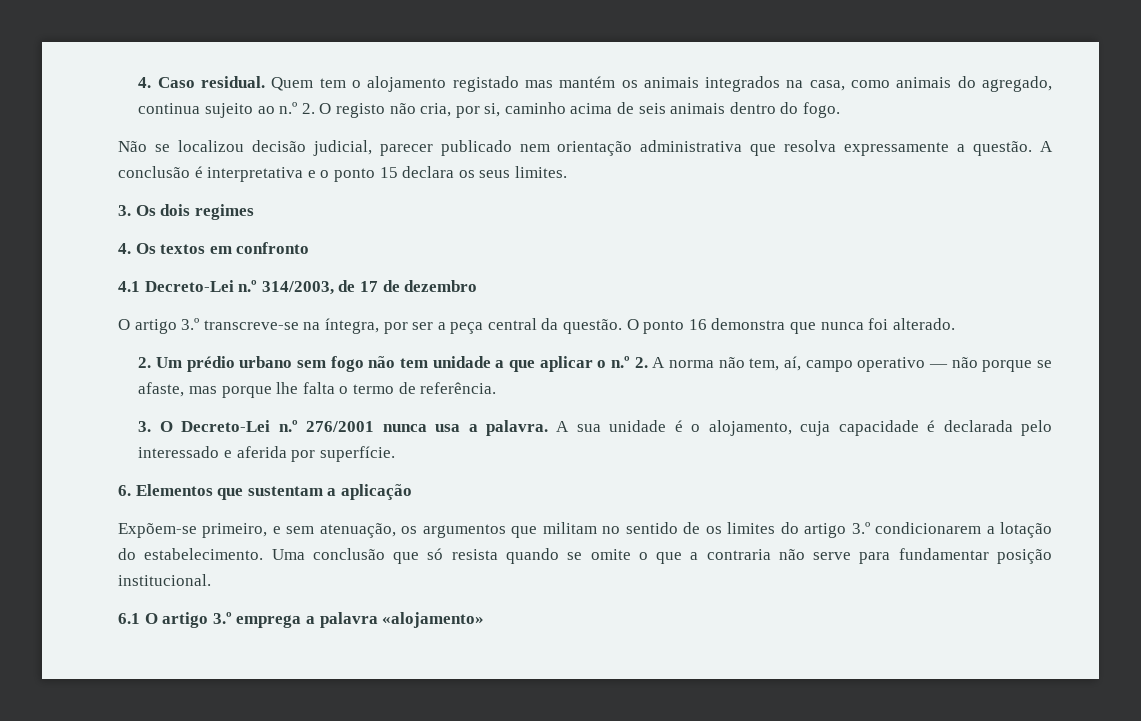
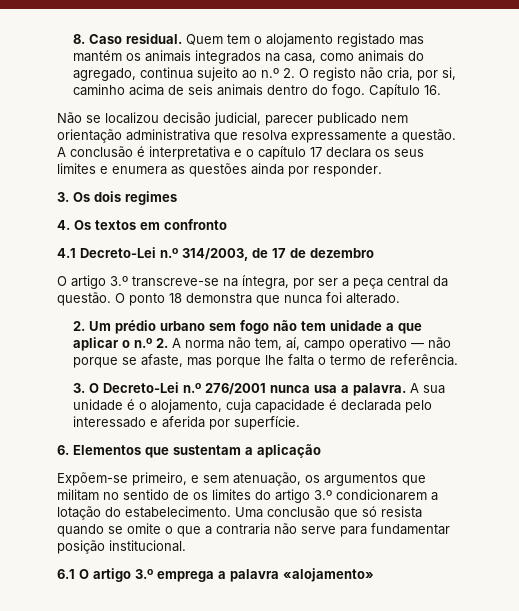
[138,77,152,88] 4. -> [72,34,85,44] 8.
(841, 110) none -> [368,84,441,98] Capítulo 16.
[333,167,398,182] ponto 15 -> [258,146,322,160] capítulo 17
[514,166,567,178] limites. -> [57,163,382,177] limites e enumera as questões ainda por responder.
[688,319,707,330] 16 -> [169,293,182,303] 18

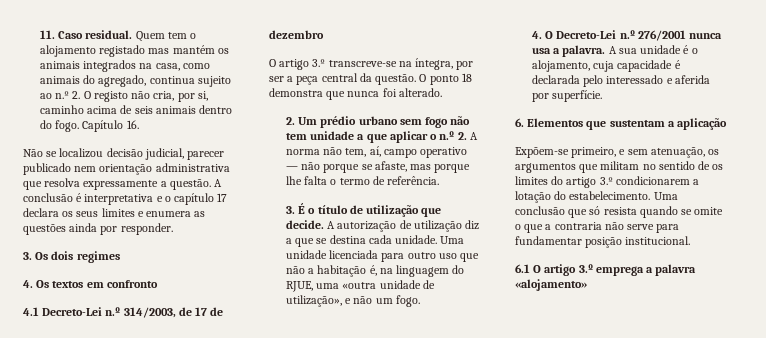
[72,34,85,44] 8. -> [39,30,55,39] 11.
(85, 388) none -> [298,203,442,217] [285,220,480,232] [285,235,465,247] [285,250,480,262] [285,265,465,277] [285,280,435,292] [285,295,420,307] [531,31,542,39] É o título de utilização que decide. A autorização de utilização diz a que se destina cada unidade. Uma unidade licenciada para outro uso que não a habitação é, na linguagem do RJUE, uma «outra unidade de utilização», e não um fogo. // 4.

